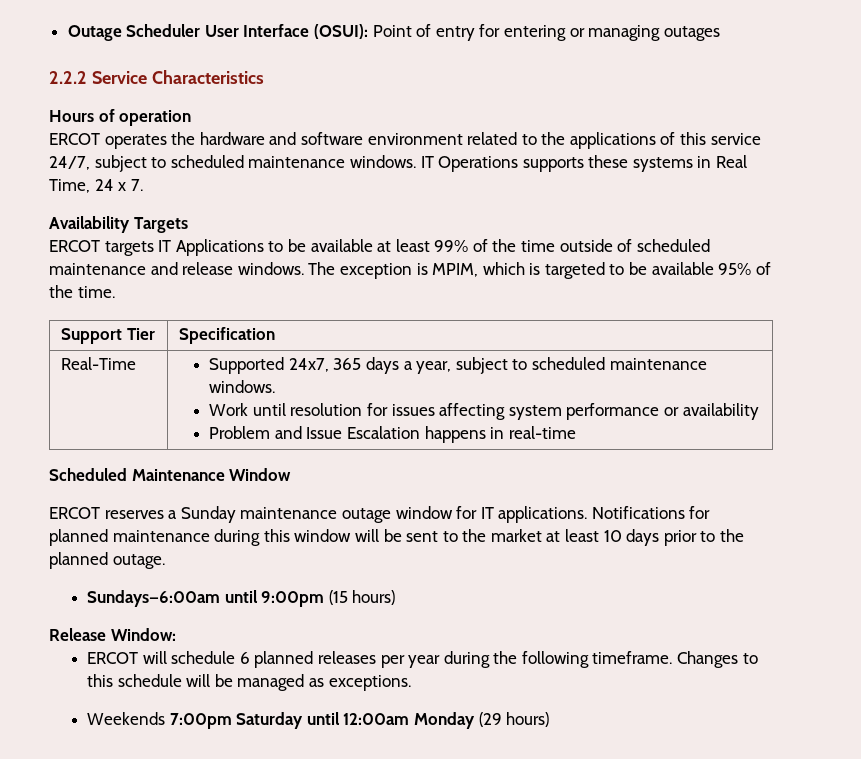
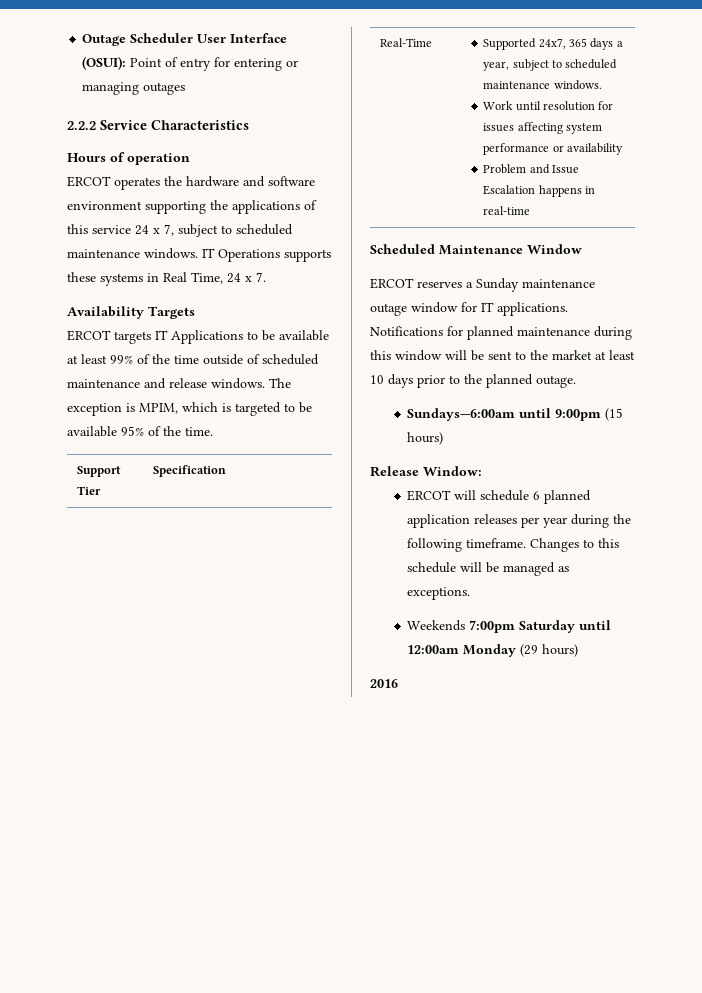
[467,132,537,145] related to -> [145,201,206,214] supporting
[49,156,90,170] 24/7, -> [135,224,174,236] 24 x 7,
(314, 659) none -> [407,514,471,528] application
(550, 719) none -> [370,679,398,688] // 2016

